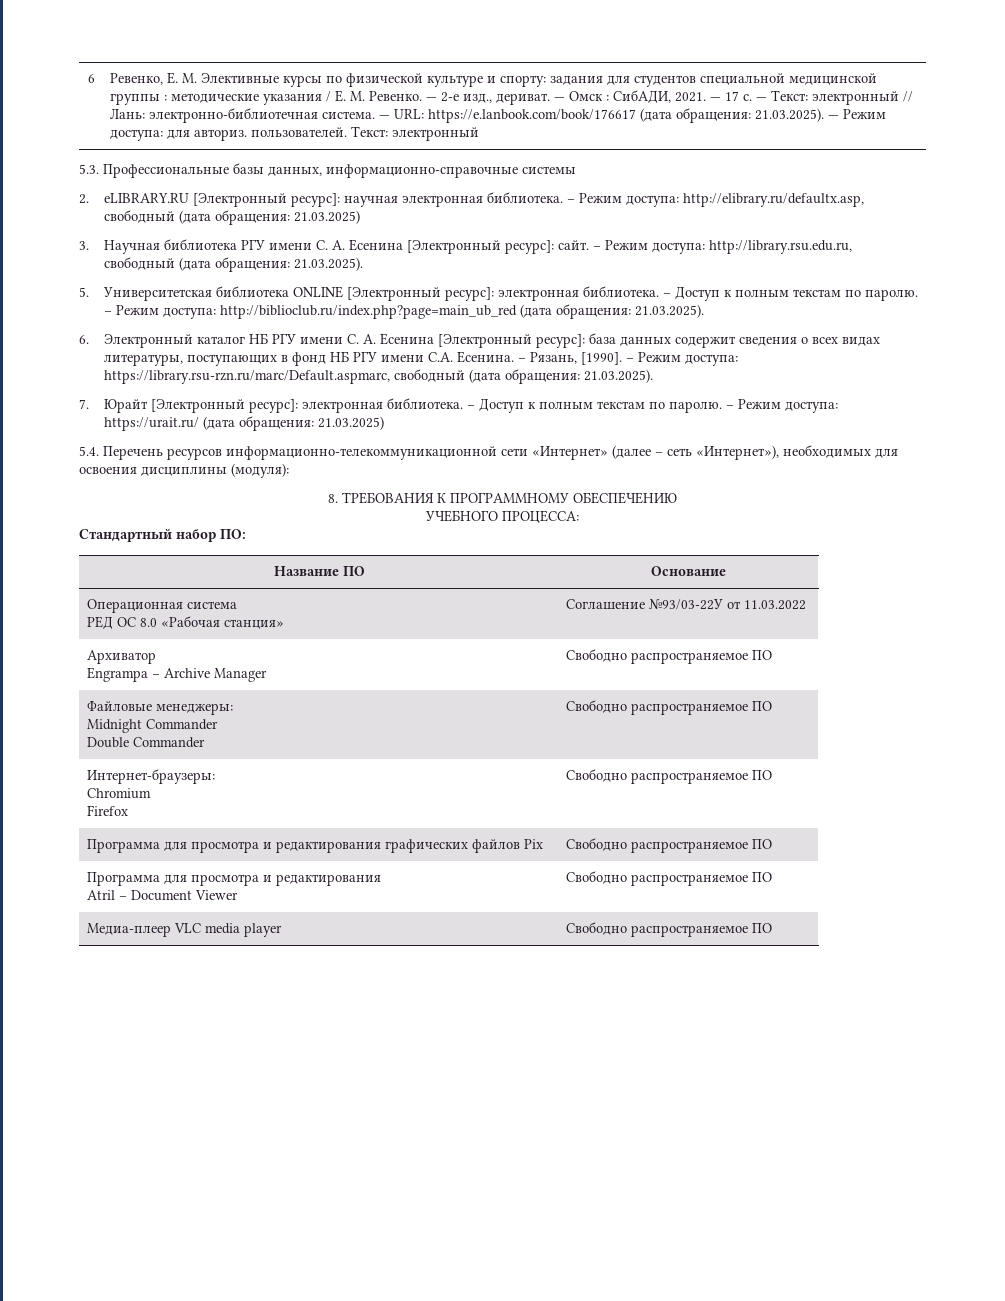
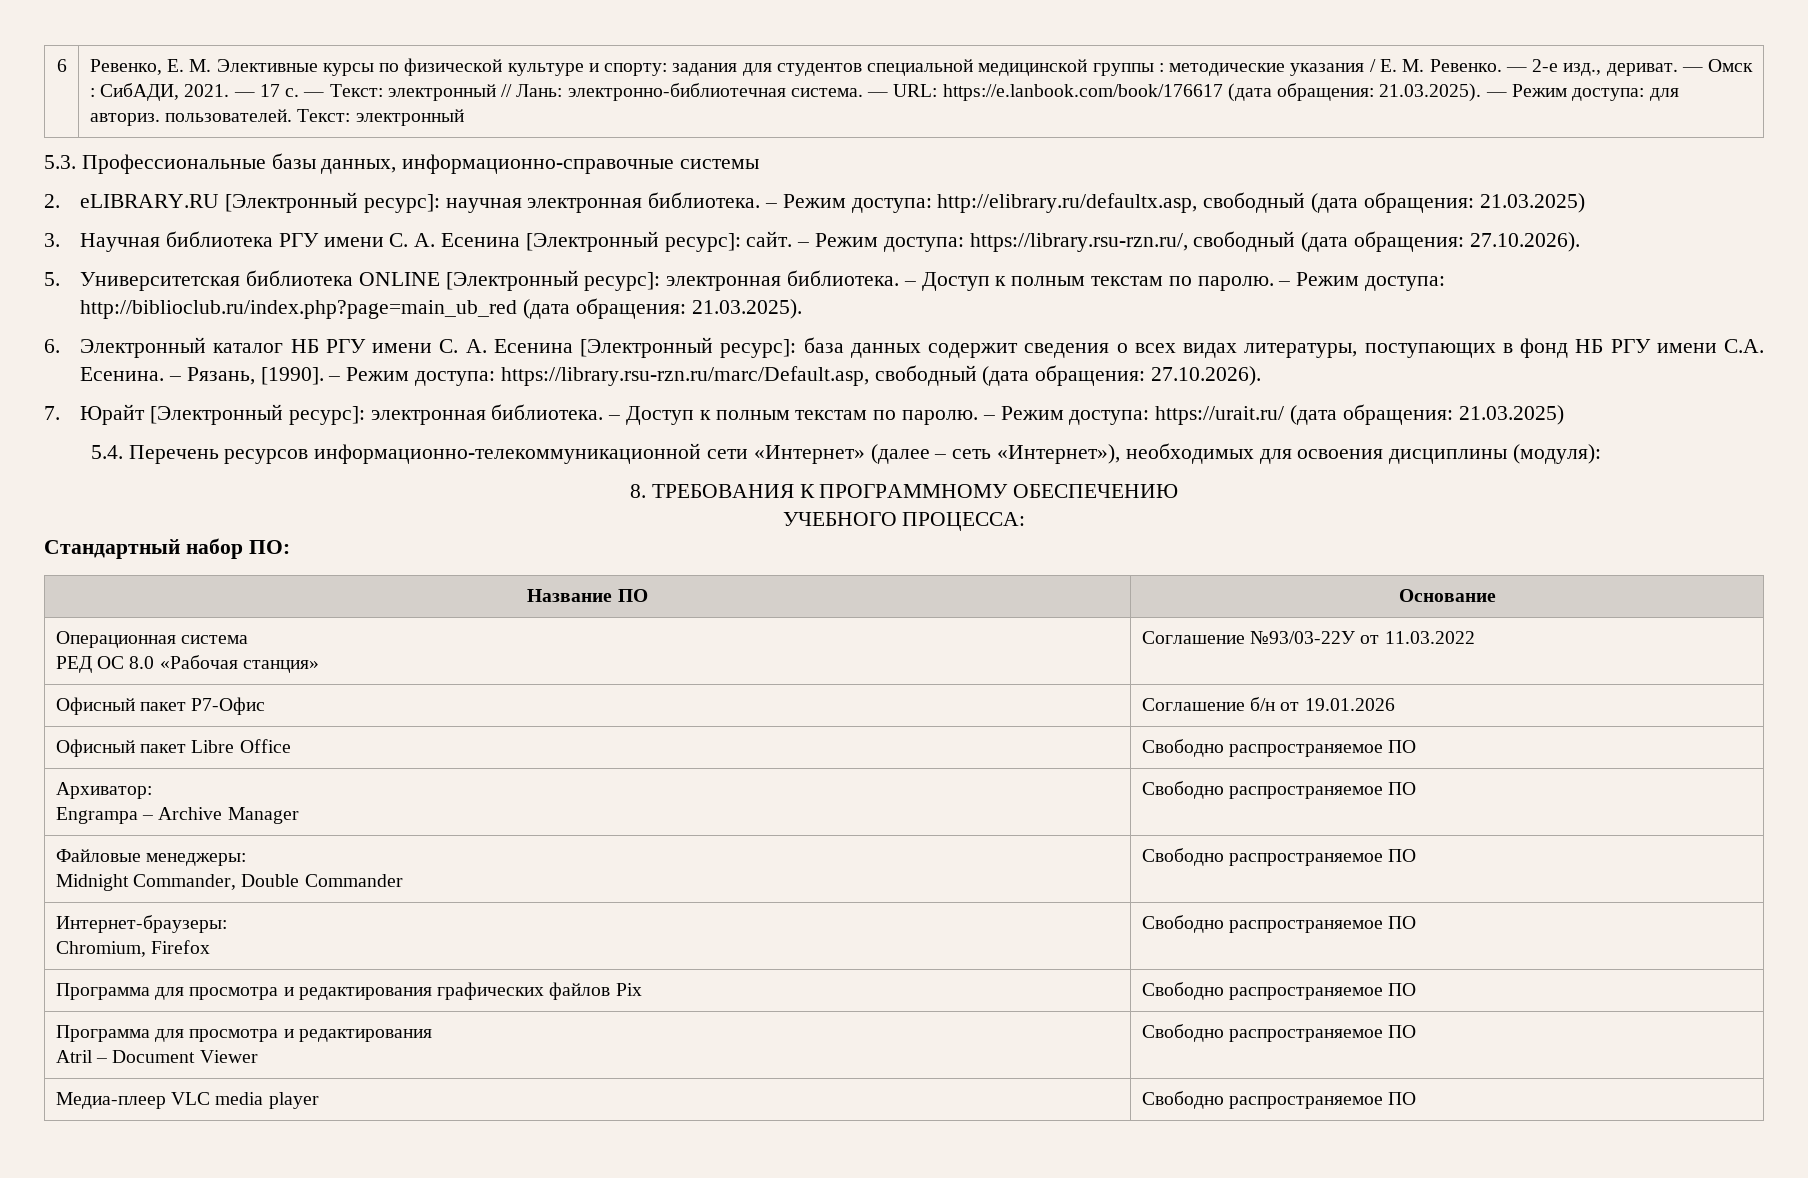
[708,240,852,254] [103,257,363,272] http://library.rsu.edu.ru, свободный (дата обращения: 21.03.2025). -> [969,231,1580,252] https://library.rsu-rzn.ru/, свободный (дата обращения: 27.10.2026).
[103,369,653,384] https://library.rsu-rzn.ru/marc/Default.aspmarc, свободный (дата обращения: 21.03.2025). -> [500,365,1261,386] https://library.rsu-rzn.ru/marc/Default.asp, свободный (дата обращения: 27.10.2026).
[86,650,156,664] Архиватор -> [55,697,266,715] [1141,697,1395,711] [55,739,291,757] [1141,739,1417,757] [55,782,152,799] Офисный пакет Р7-Офис | Соглашение б/н от 19.01.2026 // Офисный пакет Libre Office | Свободно распространяемое ПО // Архиватор:
[145,719,218,730] Commander // -> [132,874,236,890] Commander,
[86,788,151,799] Chromium // -> [55,941,146,957] Chromium,

